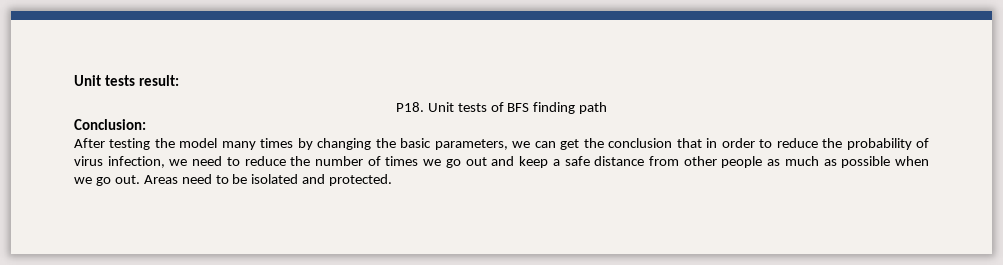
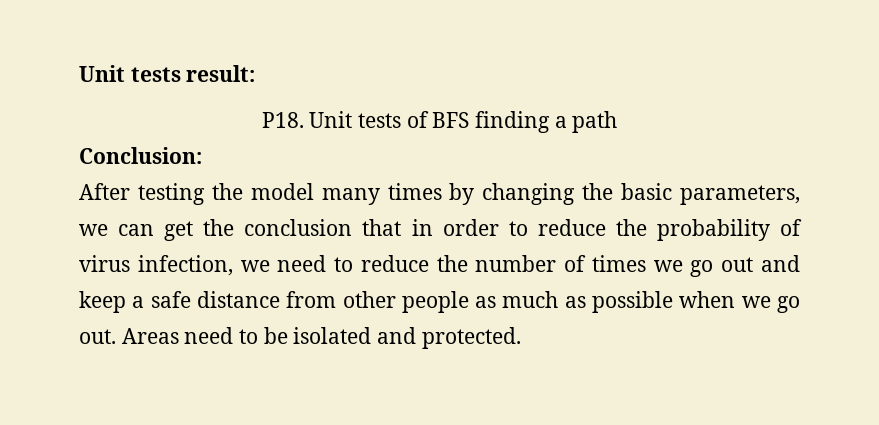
(576, 108) none -> [554,116,567,128] a

